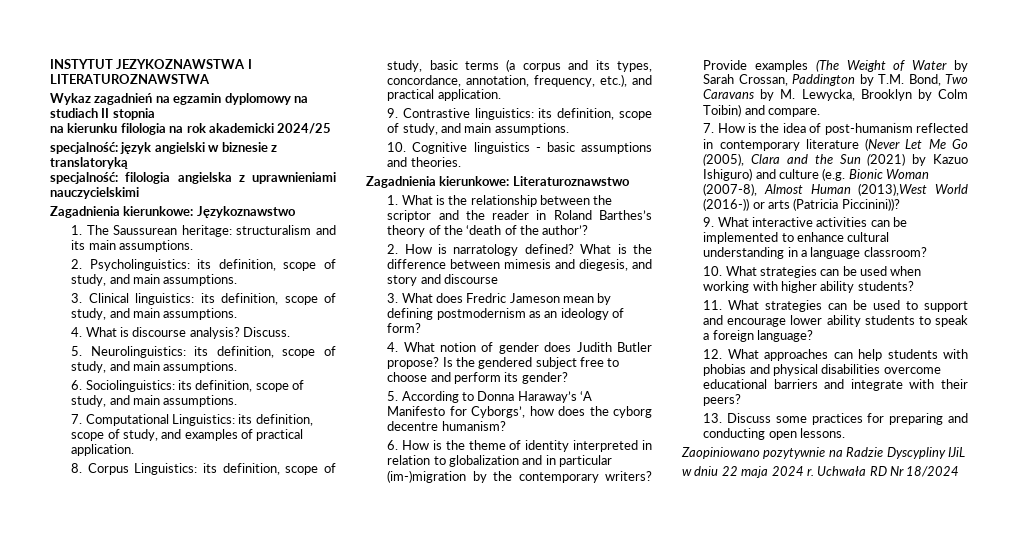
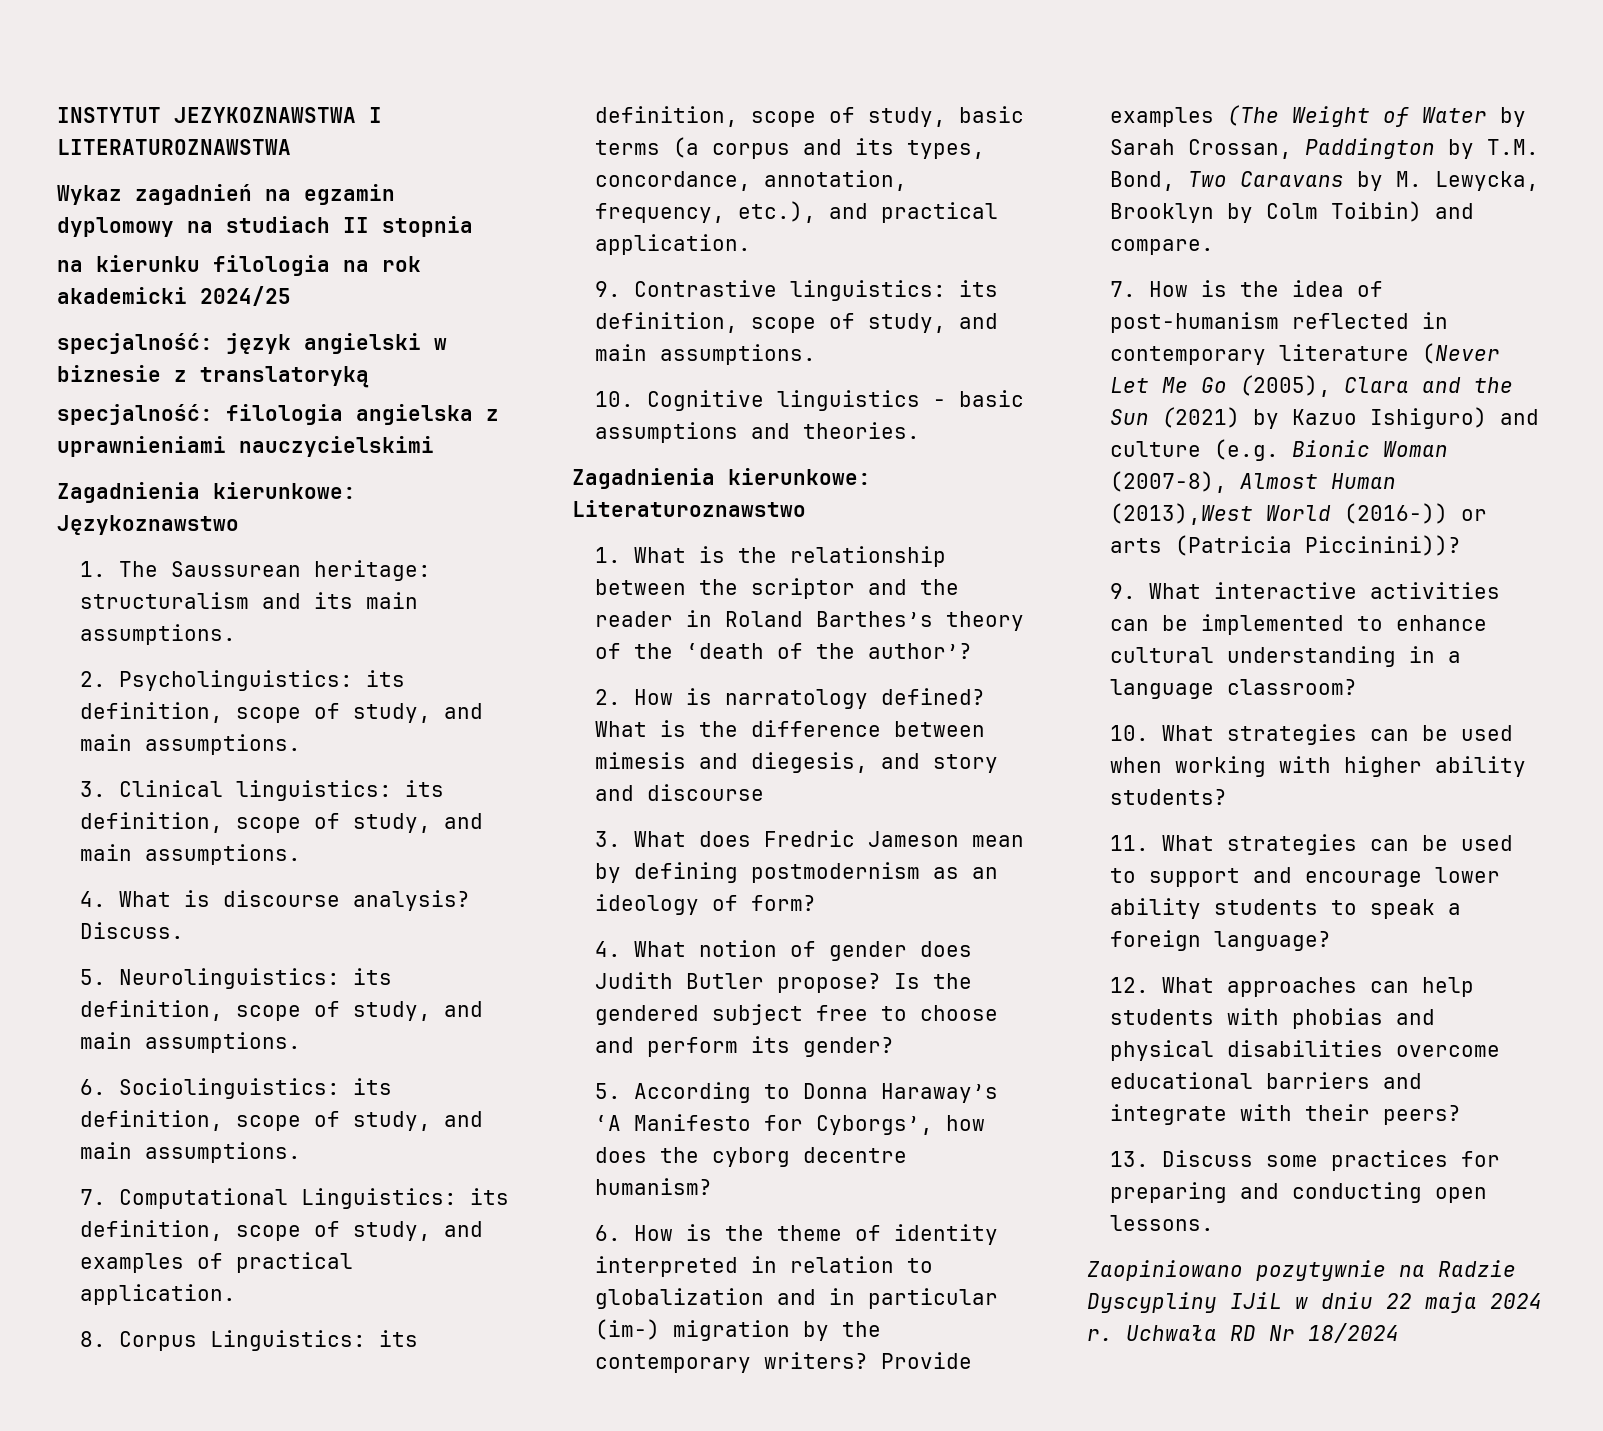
[387,470,467,483] (im-)migration -> [595,1319,791,1341] (im-) migration
(965, 452) // -> (1282, 1300) none

